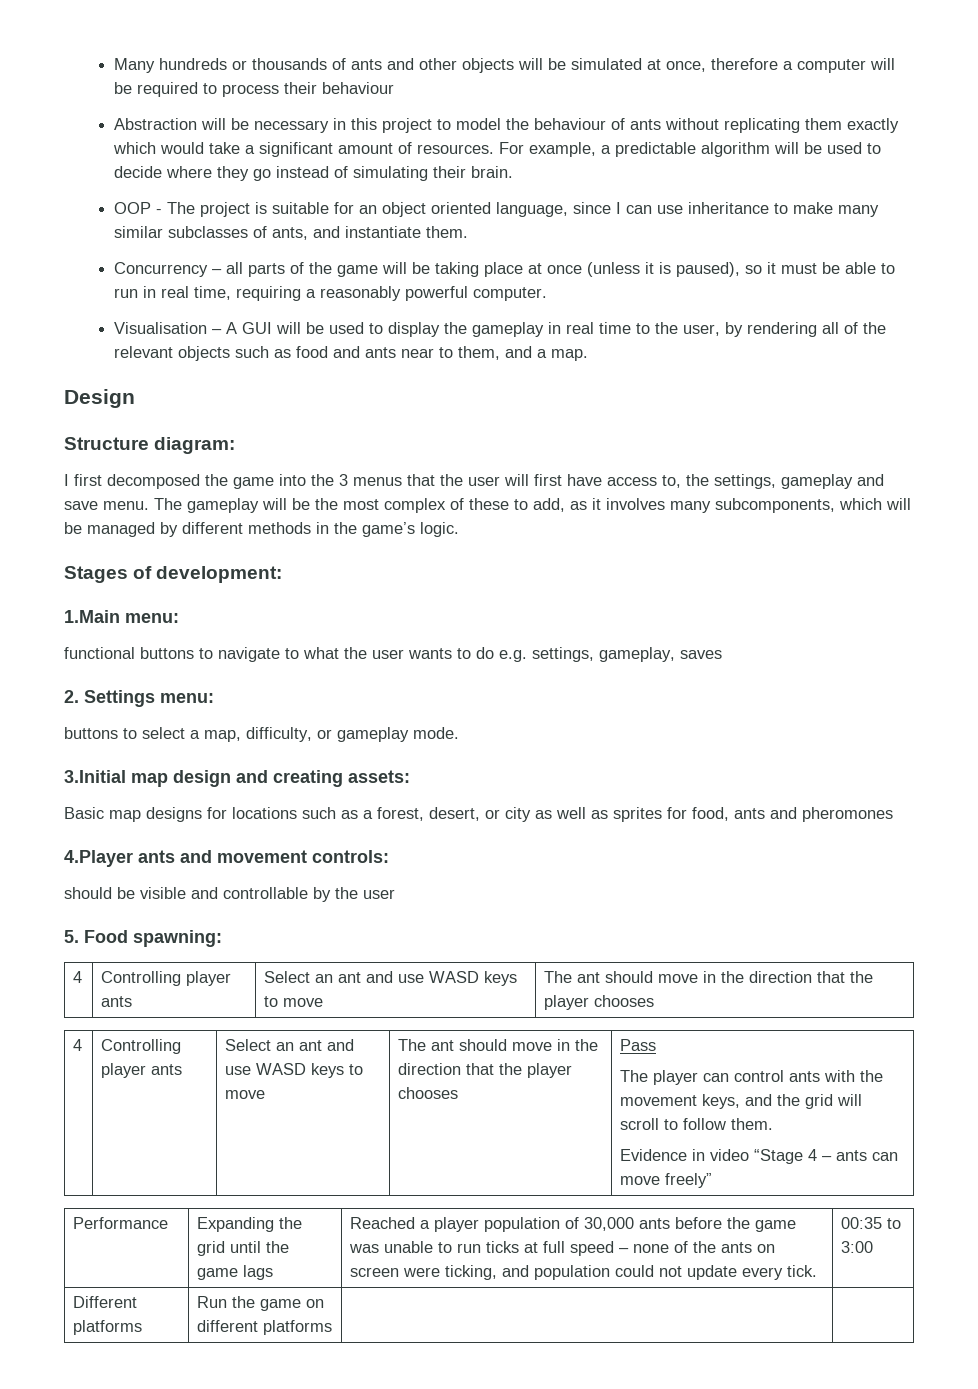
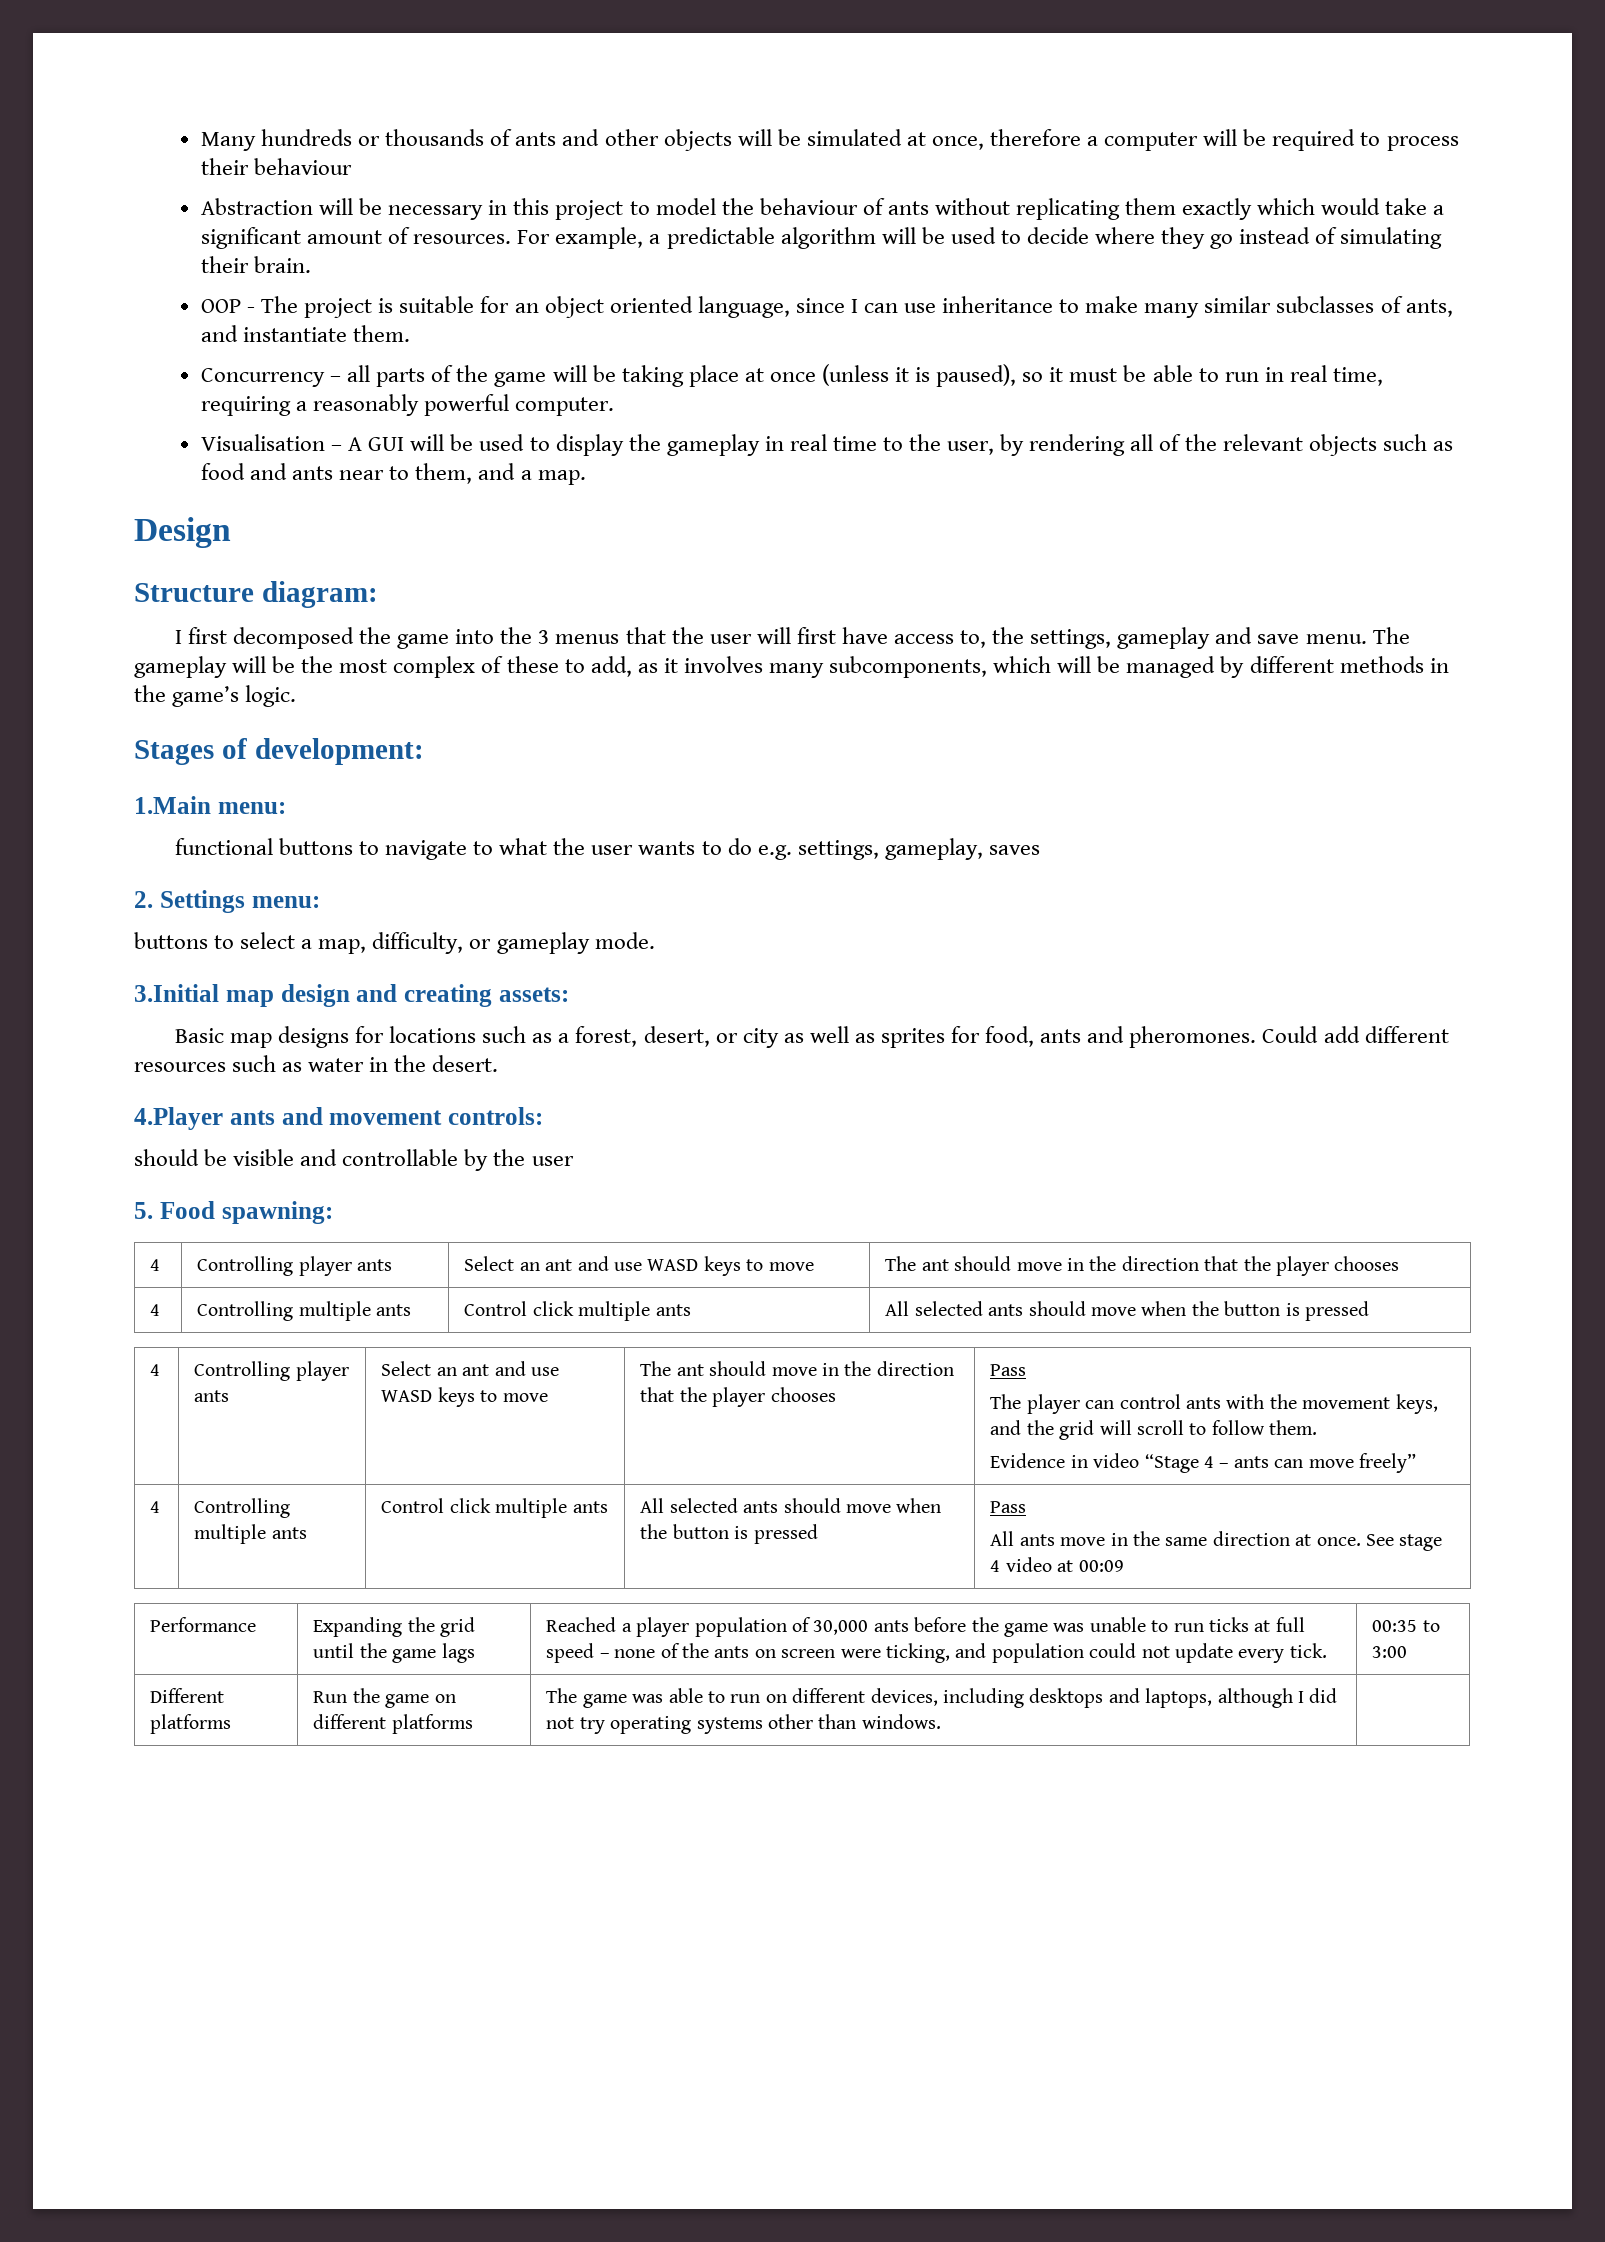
[802,807,893,822] pheromones -> [1129,1026,1449,1048] [134,1055,499,1072] pheromones. Could add different resources such as water in the desert.
(655, 1001) none -> [150,1304,161,1316] [197,1301,412,1321] [464,1301,691,1321] [885,1301,1370,1321] // 4 | Controlling multiple ants | Control click multiple ants | All selected ants should move when the button is pressed
(713, 1180) none -> [150,1501,161,1513] [194,1498,291,1518] [194,1524,307,1544] [381,1498,608,1518] [640,1498,942,1513] [640,1524,818,1544] [990,1501,1027,1513] [990,1531,1443,1551] [990,1557,1124,1572] // 4 | Controlling multiple ants | Control click multiple ants | All selected ants should move when the button is pressed | Pass // All ants move in the same direction at once. See stage 4 video at 00:09
(333, 1327) none -> [546,1688,1338,1708] [546,1714,941,1734] The game was able to run on different devices, including desktops and laptops, although I did not try operating systems other than windows.

